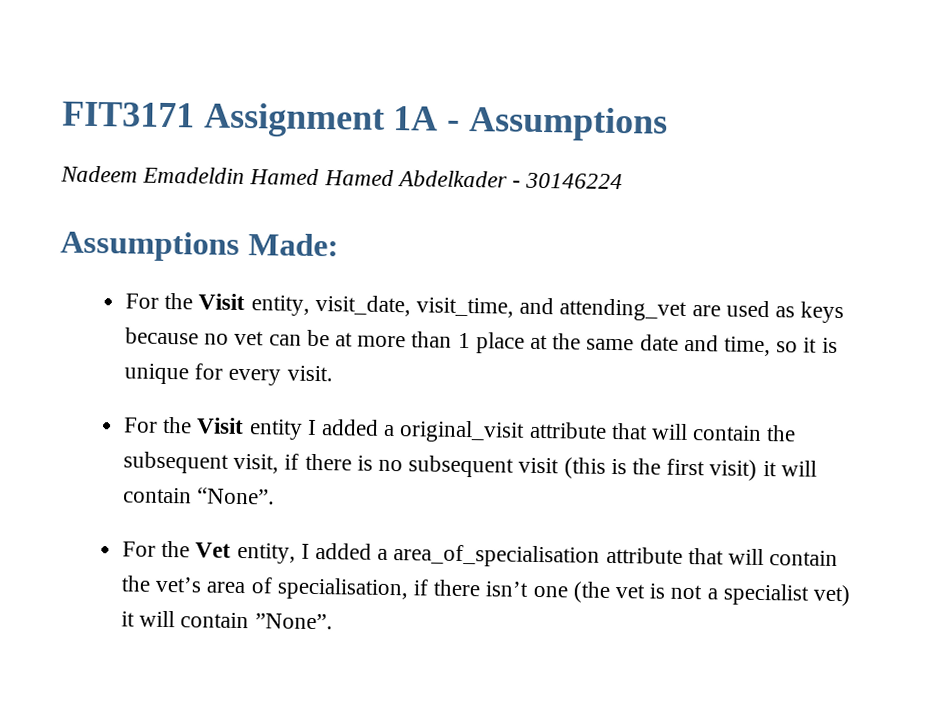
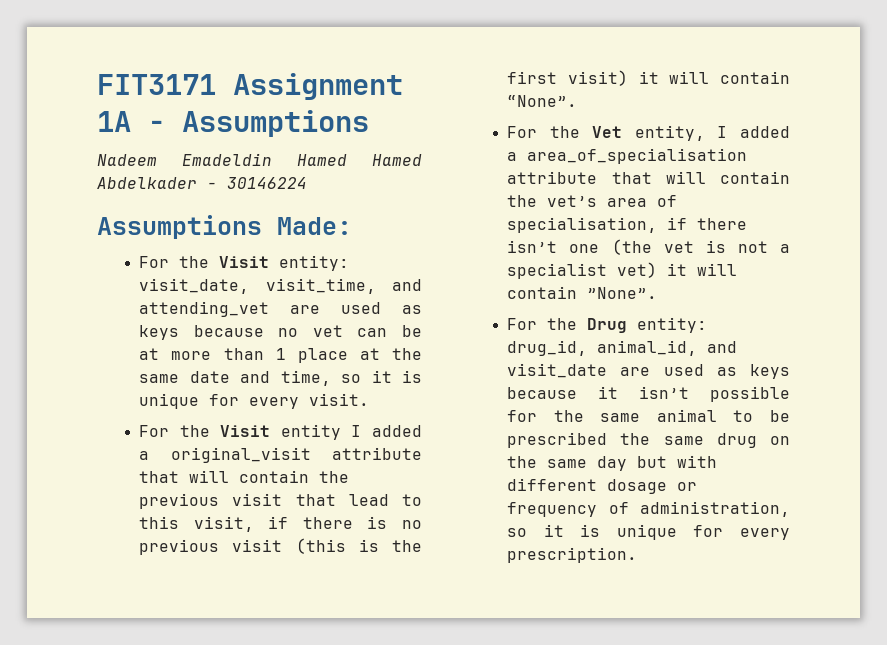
[250,295,310,316] entity, -> [279,255,350,271] entity:
[122,451,229,474] subsequent -> [139,493,422,509] [139,516,180,529] previous visit that lead to this
[408,455,515,478] subsequent -> [139,539,220,555] previous
(333, 621) none -> [507,317,708,333] [507,340,738,356] [507,363,790,379] [507,386,790,402] [507,409,790,422] [507,432,790,448] [507,455,718,471] [507,478,698,494] [507,501,790,517] [507,524,790,540] [507,547,638,563] // For the Drug entity: drug_id, animal_id, and visit_date are used as keys because it isn’t possible for the same animal to be prescribed the same drug on the same day but with different dosage or frequency of administration, so it is unique for every prescription.

